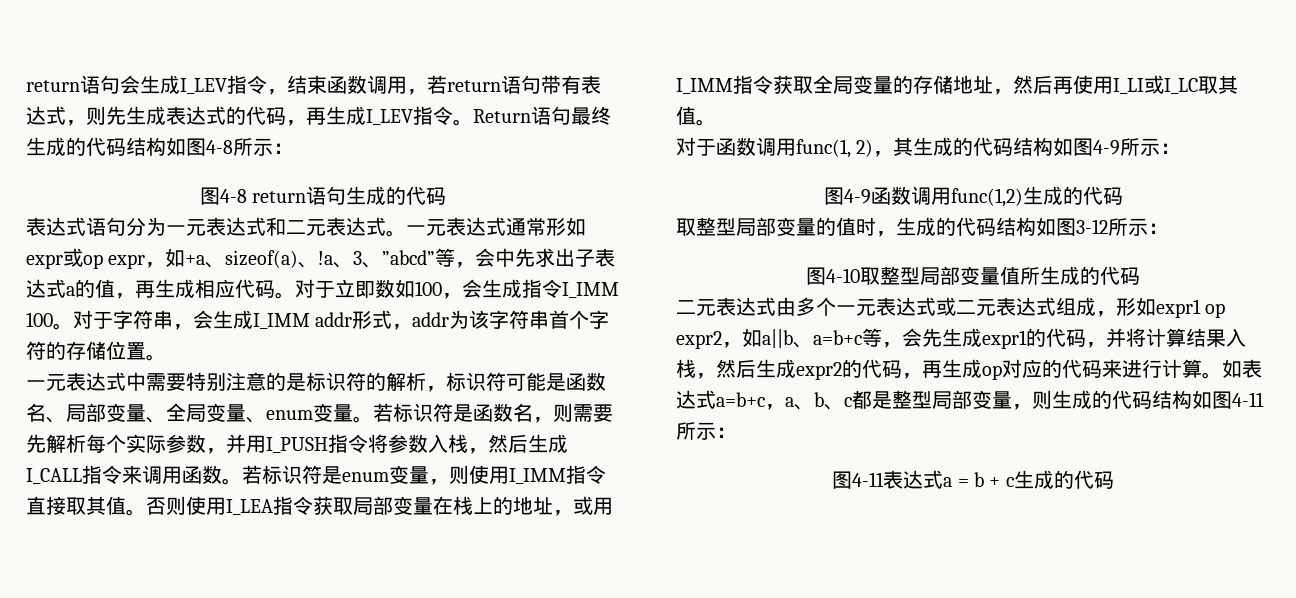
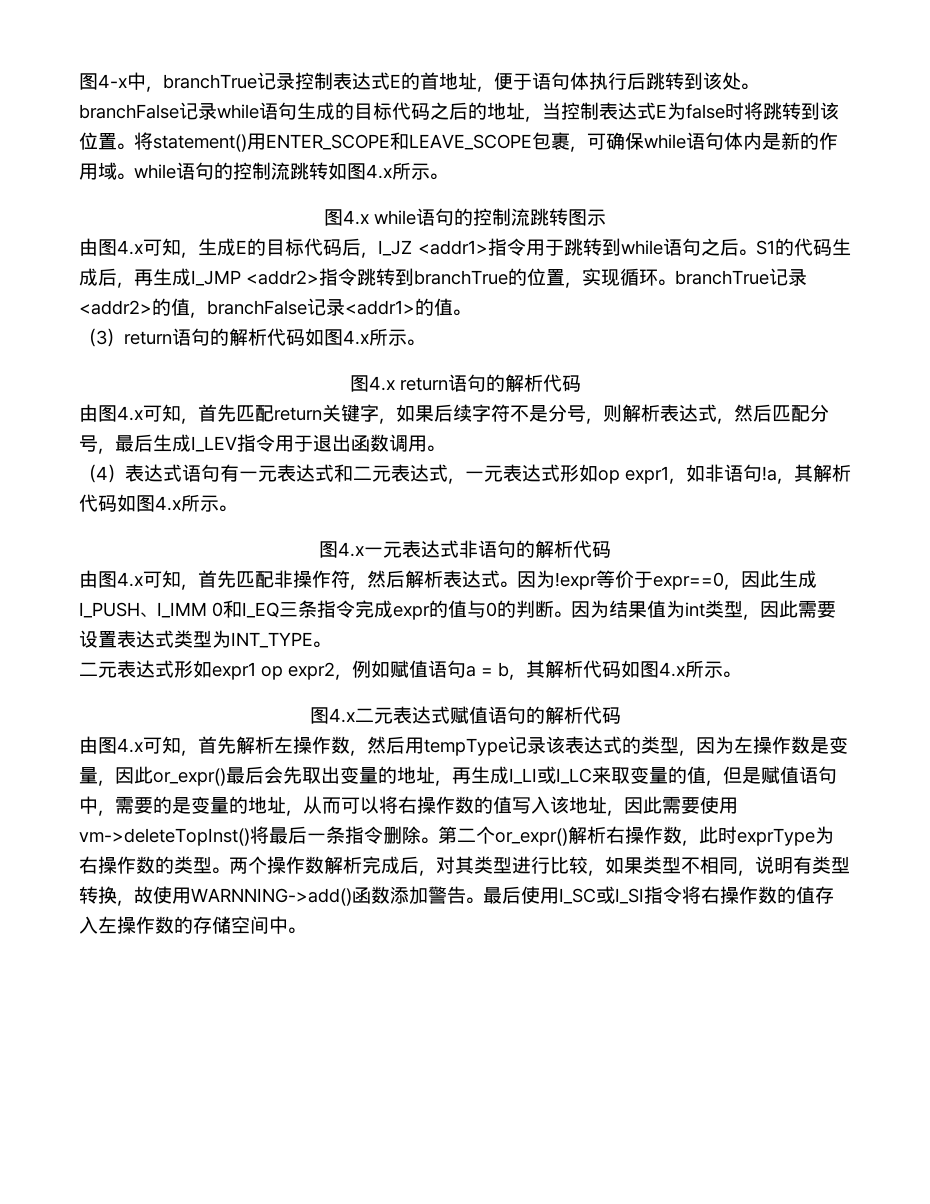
[26,75,601,95] [26,106,611,126] [26,137,293,156] [199,186,447,205] return语句会生成I_LEV指令，结束函数调用，若return语句带有表达式，则先生成表达式的代码，再生成I_LEV指令。Return语句最终生成的代码结构如图4-8所示： // 图4-8 return语句生成的代码 // -> [79,72,758,92] [79,102,839,122] [79,132,838,152] [79,162,447,180] [324,208,606,226] [79,238,851,258] [79,268,807,288] [79,298,470,318] [79,328,424,347] [349,374,581,392] [79,404,829,424] [79,434,444,454] [79,464,125,483] 图4-x中，branchTrue记录控制表达式E的首地址，便于语句体执行后跳转到该处。branchFalse记录while语句生成的目标代码之后的地址，当控制表达式E为false时将跳转到该位置。将statement()用ENTER_SCOPE和LEAVE_SCOPE包裹，可确保while语句体内是新的作用域。while语句的控制流跳转如图4.x所示。 // 图4.x while语句的控制流跳转图示 // 由图4.x可知，生成E的目标代码后，I_JZ <addr1>指令用于跳转到while语句之后。S1的代码生成后，再生成I_JMP <addr2>指令跳转到branchTrue的位置，实现循环。branchTrue记录<addr2>的值，branchFalse记录<addr1>的值。 // （3）return语句的解析代码如图4.x所示。 // 图4.x return语句的解析代码 // 由图4.x可知，首先匹配return关键字，如果后续字符不是分号，则解析表达式，然后匹配分号，最后生成I_LEV指令用于退出函数调用。 // （4）
[126,217,166,236] 分为 -> [220,464,239,482] 有
[386,217,586,237] [26,248,616,269] [26,279,619,299] [26,310,610,330] [26,341,166,361] [26,372,606,392] [26,403,613,423] [26,434,568,454] [26,465,606,485] [26,496,613,516] [676,75,1238,95] [676,106,716,126] [676,137,1181,158] [823,186,1123,207] [676,217,1168,237] [806,266,1140,285] [676,297,1116,317] 。一元表达式通常形如expr或op expr，如+a、sizeof(a)、!a、3、”abcd”等，会中先求出子表达式a的值，再生成相应代码。对于立即数如100，会生成指令I_IMM 100。对于字符串，会生成I_IMM addr形式，addr为该字符串首个字符的存储位置。 // 一元表达式中需要特别注意的是标识符的解析，标识符可能是函数名、局部变量、全局变量、enum变量。若标识符是函数名，则需要先解析每个实际参数，并用I_PUSH指令将参数入栈，然后生成I_CALL指令来调用函数。若标识符是enum变量，则使用I_IMM指令直接取其值。否则使用I_LEA指令获取局部变量在栈上的地址，或用I_IMM指令获取全局变量的存储地址，然后再使用I_LI或I_LC取其值。 // 对于函数调用func(1, 2)，其生成的代码结构如图4-9所示： // 图4-9函数调用func(1,2)生成的代码 // 取整型局部变量的值时，生成的代码结构如图3-12所示： // 图4-10取整型局部变量值所生成的代码 // 二元表达式由多个一元表达式或二元表达式组成， -> [448,464,851,484] [79,494,236,512] [319,540,611,558] [79,570,817,590] [79,600,836,620] [79,630,330,648] [79,660,174,678] ，一元表达式形如op expr1，如非语句!a，其解析代码如图4.x所示。 // 图4.x一元表达式非语句的解析代码 // 由图4.x可知，首先匹配非操作符，然后解析表达式。因为!expr等价于expr==0，因此生成I_PUSH、I_IMM 0和I_EQ三条指令完成expr的值与0的判断。因为结果值为int类型，因此需要设置表达式类型为INT_TYPE。 // 二元表达式
[742,328,1246,349] [676,359,1262,380] [676,390,1264,410] [676,422,736,440] [832,470,1114,489] 如a||b、a=b+c等，会先生成expr1的代码，并将计算结果入栈，然后生成expr2的代码，再生成op对应的代码来进行计算。如表达式a=b+c，a、b、c都是整型局部变量，则生成的代码结构如图4-11所示： // 图4-11表达式a = b + c生成的代码 -> [352,660,740,680] [309,706,621,724] [79,736,848,756] [79,766,837,786] [79,796,738,816] [79,826,834,846] [79,856,850,876] [79,886,834,906] [79,916,305,934] 例如赋值语句a = b，其解析代码如图4.x所示。 // 图4.x二元表达式赋值语句的解析代码 // 由图4.x可知，首先解析左操作数，然后用tempType记录该表达式的类型，因为左操作数是变量，因此or_expr()最后会先取出变量的地址，再生成I_LI或I_LC来取变量的值，但是赋值语句中，需要的是变量的地址，从而可以将右操作数的值写入该地址，因此需要使用vm->deleteTopInst()将最后一条指令删除。第二个or_expr()解析右操作数，此时exprType为右操作数的类型。两个操作数解析完成后，对其类型进行比较，如果类型不相同，说明有类型转换，故使用WARNNING->add()函数添加警告。最后使用I_SC或I_SI指令将右操作数的值存入左操作数的存储空间中。

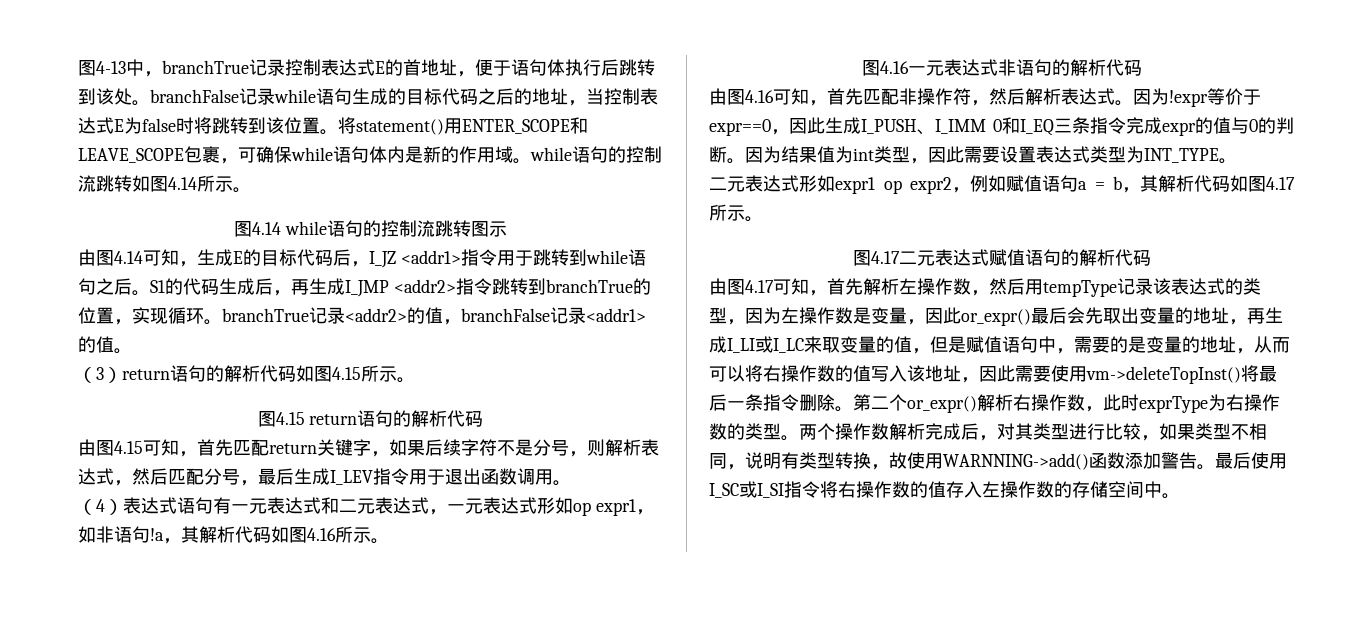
[79,73,127,90] 图4-x -> [78,60,126,76] 图4-13
[366,162,447,180] [324,209,369,226] 4.x所示。 // 图4.x -> [168,175,251,193] [234,221,282,237] 4.14所示。 // 图4.14
[117,240,143,255] 4.x -> [114,251,143,264] 4.14
[343,328,424,346] [349,375,395,392] 4.x所示。 // 图4.x -> [332,365,415,383] [257,411,305,427] 4.15所示。 // 图4.15
[117,406,143,421] 4.x -> [114,441,143,454] 4.15
[155,494,236,512] [319,541,364,558] 4.x所示。 // 图4.x -> [307,526,389,544] [861,60,909,76] 4.16所示。 // 图4.16
[117,572,143,587] 4.x -> [745,90,774,103] 4.16
[659,660,740,678] [309,707,355,724] 4.x所示。 // 图4.x -> [1266,177,1295,190] [709,204,763,222] [852,250,900,266] 4.17所示。 // 图4.17
[117,738,143,753] 4.x -> [745,280,774,293] 4.17

